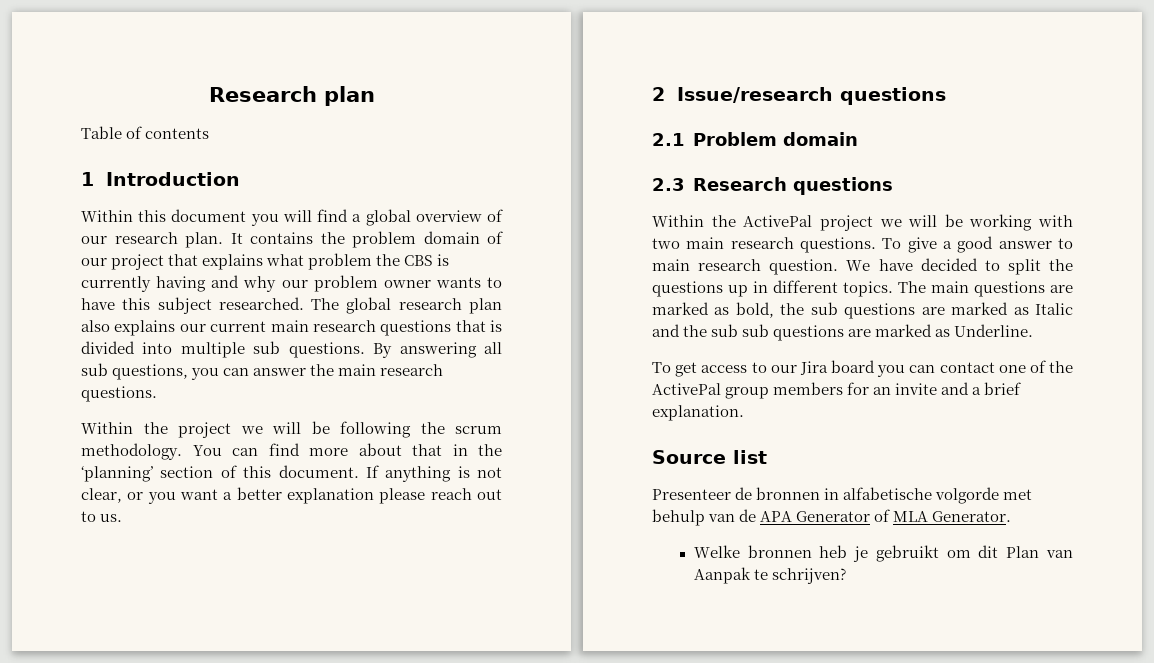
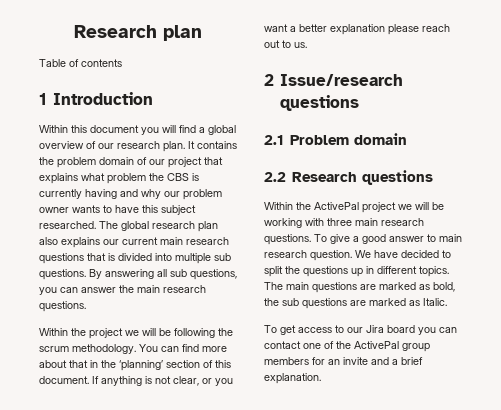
[652,178,685,191] 2.3 -> [264,172,286,182] 2.2
[652,238,680,249] two -> [327,218,352,226] three
[1035,303,1073,315] [652,324,1034,341] Italic and the sub sub questions are marked as Underline. -> [423,298,447,306] Italic.
[652,450,767,464] [652,487,1033,504] [652,509,1012,526] [693,545,1073,562] [693,567,846,584] // Source list // Presenteer de bronnen in alfabetische volgorde met behulp van de APA Generator of MLA Generator. // Welke bronnen heb je gebruikt om dit Plan van Aanpak te schrijven? -> (321, 378) none

